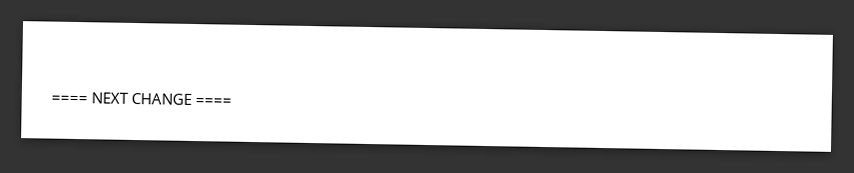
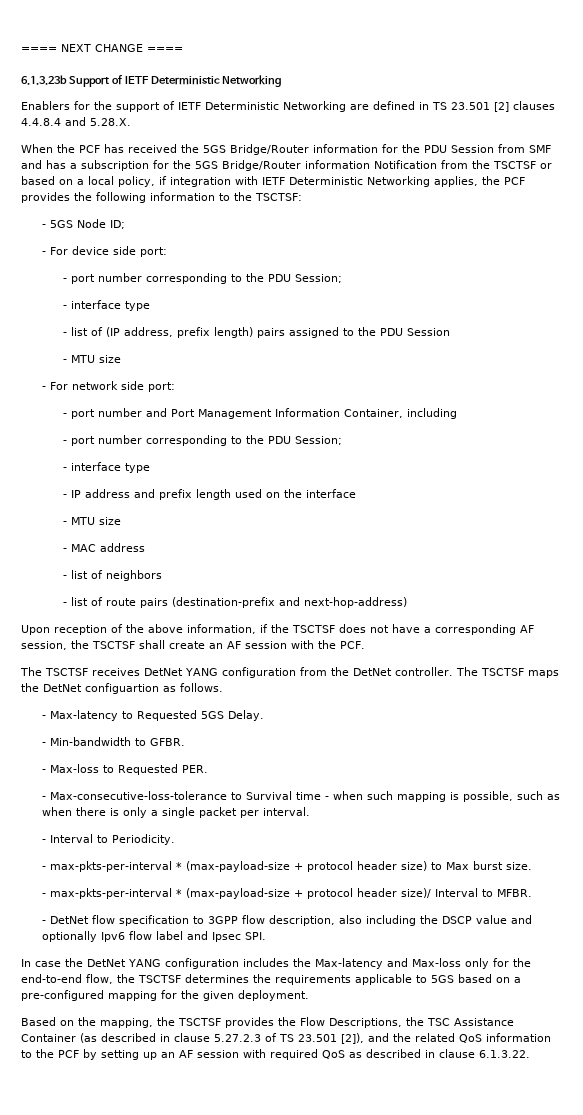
(233, 102) none -> [21,75,281,87] [21,101,555,112] [21,117,131,126] [21,144,551,155] [21,160,552,171] [21,176,525,187] [21,192,302,203] [41,219,125,229] [41,246,167,257] [62,273,342,284] [62,300,150,311] [62,327,450,338] [62,355,121,363] [41,381,175,392] [62,408,457,419] [62,435,342,446] [62,462,150,473] [62,489,356,500] [62,517,121,525] [62,543,145,552] [62,570,162,581] [62,597,407,608] [21,624,534,635] [21,640,365,650] [20,667,559,678] [21,683,223,694] [41,710,264,721] [41,737,185,746] [41,764,208,775] [41,791,560,802] [41,807,310,818] [41,834,175,845] [41,861,532,872] [41,888,532,899] [41,915,532,926] [41,931,266,942] [21,958,531,969] [21,974,521,985] [21,990,309,1001] [21,1017,514,1028] [21,1033,551,1044] [21,1049,530,1060] // 6.1.3.23b Support of IETF Deterministic Networking // Enablers for the support of IETF Deterministic Networking are defined in TS 23.501 [2] clauses 4.4.8.4 and 5.28.X. // When the PCF has received the 5GS Bridge/Router information for the PDU Session from SMF and has a subscription for the 5GS Bridge/Router information Notification from the TSCTSF or based on a local policy, if integration with IETF Deterministic Networking applies, the PCF provides the following information to the TSCTSF: // - 5GS Node ID; // - For device side port: // - port number corresponding to the PDU Session; // - interface type // - list of (IP address, prefix length) pairs assigned to the PDU Session // - MTU size // - For network side port: // - port number and Port Management Information Container, including // - port number corresponding to the PDU Session; // - interface type // - IP address and prefix length used on the interface // - MTU size // - MAC address // - list of neighbors // - list of route pairs (destination-prefix and next-hop-address) // Upon reception of the above information, if the TSCTSF does not have a corresponding AF session, the TSCTSF shall create an AF session with the PCF. // The TSCTSF receives DetNet YANG configuration from the DetNet controller. The TSCTSF maps the DetNet configuartion as follows. // - Max-latency to Requested 5GS Delay. // - Min-bandwidth to GFBR. // - Max-loss to Requested PER. // - Max-consecutive-loss-tolerance to Survival time - when such mapping is possible, such as when there is only a single packet per interval. // - Interval to Periodicity. // - max-pkts-per-interval * (max-payload-size + protocol header size) to Max burst size. // - max-pkts-per-interval * (max-payload-size + protocol header size)/ Interval to MFBR. // - DetNet flow specification to 3GPP flow description, also including the DSCP value and optionally Ipv6 flow label and Ipsec SPI. // In case the DetNet YANG configuration includes the Max-latency and Max-loss only for the end-to-end flow, the TSCTSF determines the requirements applicable to 5GS based on a pre-configured mapping for the given deployment. // Based on the mapping, the TSCTSF provides the Flow Descriptions, the TSC Assistance Container (as described in clause 5.27.2.3 of TS 23.501 [2]), and the related QoS information to the PCF by setting up an AF session with required QoS as described in clause 6.1.3.22.

